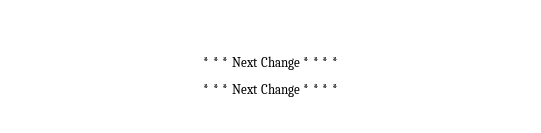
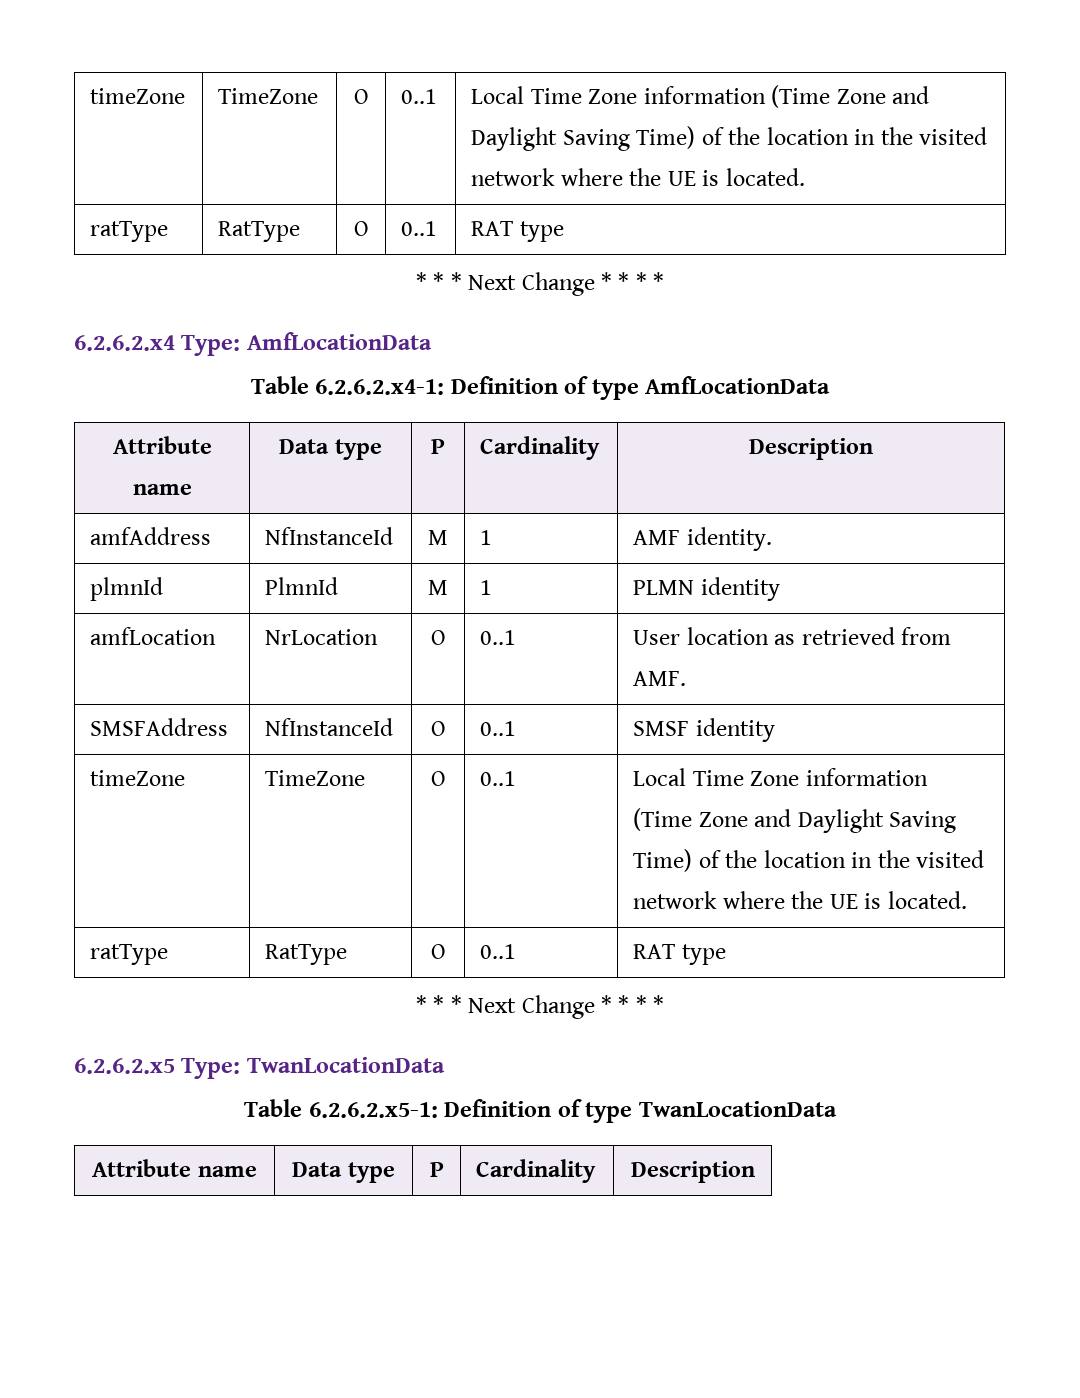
[203,56,338,70] [203,83,338,97] * * * Next Change * * * * // * * * Next Change * * * * -> [90,88,186,104] [218,88,319,104] [353,89,369,104] [401,89,438,104] [471,85,930,108] [471,126,988,151] [471,168,805,186] [90,221,169,242] [218,221,301,242] [353,221,369,236] [401,221,438,236] [471,221,564,242] [415,272,665,296] [74,332,432,356] [250,376,831,400] [112,436,212,454] [132,484,192,495] [279,439,382,460] [431,439,445,454] [480,436,601,460] [749,438,874,460] [90,527,212,545] [265,527,394,545] [428,530,448,545] [480,530,493,545] [633,527,772,551] [90,577,164,601] [265,577,339,595] [428,580,448,595] [480,580,493,595] [633,577,780,601] [90,627,217,645] [265,629,379,645] [430,630,446,645] [480,630,517,645] [633,627,952,645] [633,671,687,686] [90,718,229,736] [265,718,394,736] [430,721,446,736] [480,721,517,736] [633,718,775,742] [90,770,186,786] [265,770,366,786] [430,771,446,786] [480,771,517,786] [633,768,928,786] [633,808,957,833] [633,849,985,872] [633,891,967,909] [90,944,169,965] [265,944,348,965] [430,944,446,959] [480,944,517,959] [633,944,726,965] [415,995,665,1019] [74,1057,445,1079] [244,1099,837,1123] [92,1159,257,1177] [292,1162,395,1183] [429,1162,444,1177] [476,1159,597,1183] [630,1161,755,1183] timeZone | TimeZone | O | 0..1 | Local Time Zone information (Time Zone and Daylight Saving Time) of the location in the visited network where the UE is located. // ratType | RatType | O | 0..1 | RAT type // * * * Next Change * * * * // 6.2.6.2.x4 Type: AmfLocationData // Table 6.2.6.2.x4-1: Definition of type AmfLocationData // Attribute name | Data type | P | Cardinality | Description // amfAddress | NfInstanceId | M | 1 | AMF identity. // plmnId | PlmnId | M | 1 | PLMN identity // amfLocation | NrLocation | O | 0..1 | User location as retrieved from AMF. // SMSFAddress | NfInstanceId | O | 0..1 | SMSF identity // timeZone | TimeZone | O | 0..1 | Local Time Zone information (Time Zone and Daylight Saving Time) of the location in the visited network where the UE is located. // ratType | RatType | O | 0..1 | RAT type // * * * Next Change * * * * // 6.2.6.2.x5 Type: TwanLocationData // Table 6.2.6.2.x5-1: Definition of type TwanLocationData // Attribute name | Data type | P | Cardinality | Description

